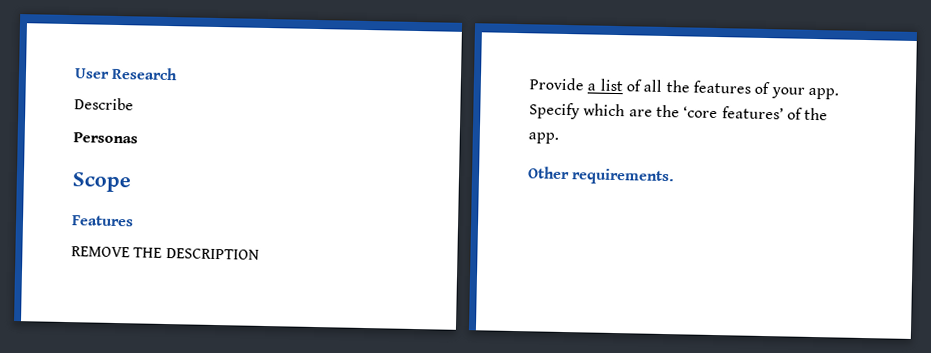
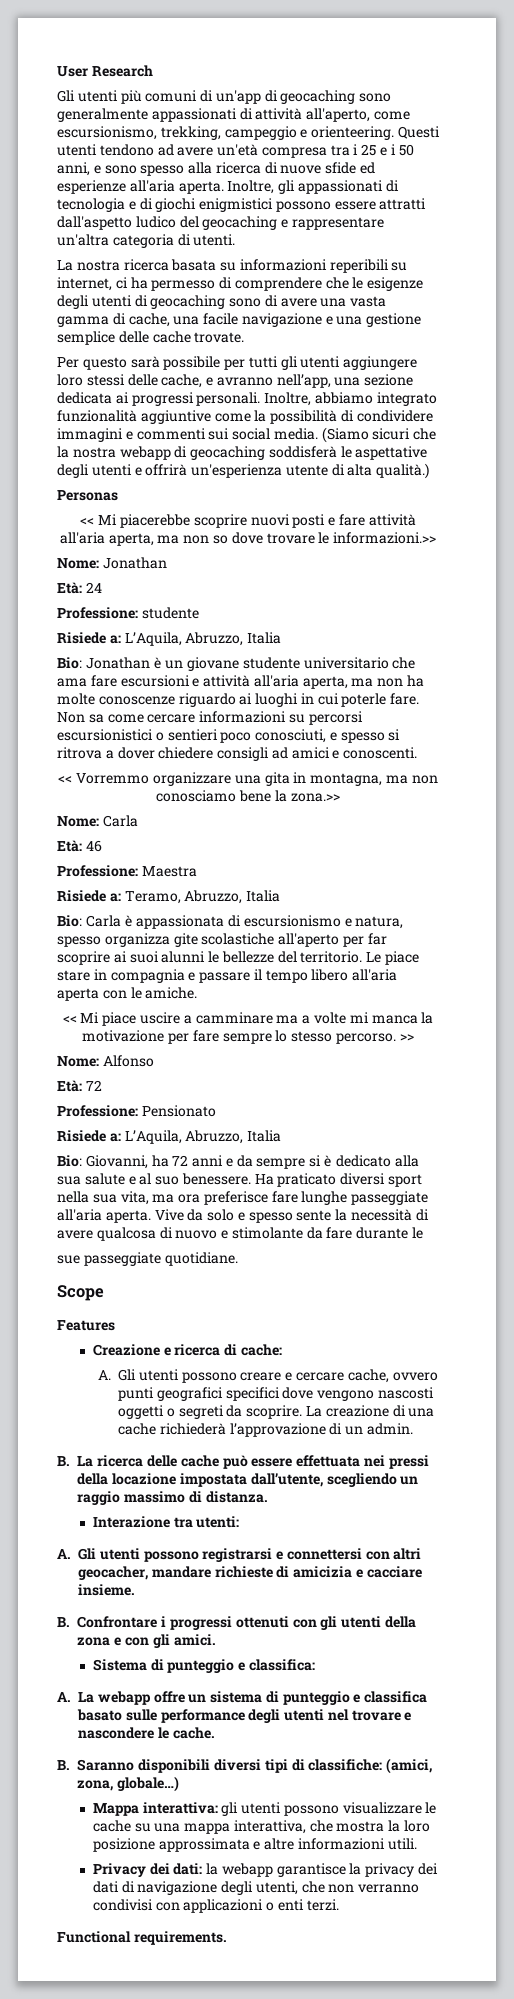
[74,97,134,111] [73,132,138,144] [72,172,131,193] [71,215,134,227] [71,246,260,260] [529,77,839,100] [529,102,829,121] [528,132,559,144] [527,166,570,180] Describe // Personas // Scope // Features // REMOVE THE DESCRIPTION // Provide a list of all the features of your app. Specify which are the ‘core features’ of the app. // Other -> [57,90,392,104] [57,108,410,122] [57,126,440,140] [57,144,414,158] [57,162,376,176] [57,180,399,194] [57,198,427,212] [57,216,384,230] [57,234,236,248] [57,259,408,273] [57,277,424,291] [57,295,387,309] [57,313,422,327] [57,331,245,345] [57,356,418,370] [57,374,414,388] [57,392,437,406] [57,410,433,424] [57,427,437,443] [57,446,428,460] [57,463,430,479] [57,490,118,501] [80,514,416,528] [59,532,437,546] [57,557,167,569] [57,582,102,594] [57,607,199,619] [57,632,282,646] [57,657,416,671] [57,675,425,689] [57,693,420,707] [57,711,363,725] [57,729,401,743] [57,747,418,761] [58,772,438,786] [156,790,340,802] [57,815,138,827] [57,840,102,852] [57,865,197,877] [57,890,281,904] [57,915,404,929] [57,933,387,947] [57,951,420,965] [57,969,398,983] [57,987,198,1001] [62,1012,434,1026] [82,1030,414,1044] [57,1055,154,1067] [57,1080,102,1092] [57,1105,216,1117] [57,1130,282,1144] [57,1155,419,1169] [57,1173,423,1187] [57,1191,429,1205] [57,1209,429,1223] [57,1227,424,1241] [57,1252,238,1266] [57,1285,104,1301] [57,1320,115,1331] [92,1344,282,1356] [97,1369,438,1383] [118,1387,435,1401] [118,1405,435,1419] [118,1423,414,1437] [57,1455,429,1469] [77,1473,419,1487] [77,1491,268,1505] [92,1516,240,1528] [57,1548,422,1562] [78,1566,422,1580] [78,1584,135,1596] [57,1616,416,1630] [77,1634,216,1648] [92,1659,315,1673] [57,1691,428,1705] [77,1709,412,1723] [78,1727,215,1739] [57,1758,433,1774] [77,1776,180,1792] [92,1802,437,1816] [92,1820,431,1834] [92,1838,417,1852] [92,1863,439,1877] [92,1881,420,1895] [92,1899,339,1913] [57,1931,131,1943] Gli utenti più comuni di un'app di geocaching sono generalmente appassionati di attività all'aperto, come escursionismo, trekking, campeggio e orienteering. Questi utenti tendono ad avere un'età compresa tra i 25 e i 50 anni, e sono spesso alla ricerca di nuove sfide ed esperienze all'aria aperta. Inoltre, gli appassionati di tecnologia e di giochi enigmistici possono essere attratti dall'aspetto ludico del geocaching e rappresentare un'altra categoria di utenti. // La nostra ricerca basata su informazioni reperibili su internet, ci ha permesso di comprendere che le esigenze degli utenti di geocaching sono di avere una vasta gamma di cache, una facile navigazione e una gestione semplice delle cache trovate. // Per questo sarà possibile per tutti gli utenti aggiungere loro stessi delle cache, e avranno nell’app, una sezione dedicata ai progressi personali. Inoltre, abbiamo integrato funzionalità aggiuntive come la possibilità di condividere immagini e commenti sui social media. (Siamo sicuri che la nostra webapp di geocaching soddisferà le aspettative degli utenti e offrirà un'esperienza utente di alta qualità.) // Personas // << Mi piacerebbe scoprire nuovi posti e fare attività all'aria aperta, ma non so dove trovare le informazioni.>> // Nome: Jonathan // Età: 24 // Professione: studente // Risiede a: L’Aquila, Abruzzo, Italia // Bio: Jonathan è un giovane studente universitario che ama fare escursioni e attività all'aria aperta, ma non ha molte conoscenze riguardo ai luoghi in cui poterle fare. Non sa come cercare informazioni su percorsi escursionistici o sentieri poco conosciuti, e spesso si ritrova a dover chiedere consigli ad amici e conoscenti. // << Vorremmo organizzare una gita in montagna, ma non conosciamo bene la zona.>> // Nome: Carla // Età: 46 // Professione: Maestra // Risiede a: Teramo, Abruzzo, Italia // Bio: Carla è appassionata di escursionismo e natura, spesso organizza gite scolastiche all'aperto per far scoprire ai suoi alunni le bellezze del territorio. Le piace stare in compagnia e passare il tempo libero all'aria aperta con le amiche. // << Mi piace uscire a camminare ma a volte mi manca la motivazione per fare sempre lo stesso percorso. >> // Nome: Alfonso // Età: 72 // Professione: Pensionato // Risiede a: L’Aquila, Abruzzo, Italia // Bio: Giovanni, ha 72 anni e da sempre si è dedicato alla sua salute e al suo benessere. Ha praticato diversi sport nella sua vita, ma ora preferisce fare lunghe passeggiate all'aria aperta. Vive da solo e spesso sente la necessità di avere qualcosa di nuovo e stimolante da fare durante le // sue passeggiate quotidiane. // Scope // Features // Creazione e ricerca di cache: // A. Gli utenti possono creare e cercare cache, ovvero punti geografici specifici dove vengono nascosti oggetti o segreti da scoprire. La creazione di una cache richiederà l’approvazione di un admin. // B. La ricerca delle cache può essere effettuata nei pressi della locazione impostata dall’utente, scegliendo un raggio massimo di distanza. // Interazione tra utenti: // A. Gli utenti possono registrarsi e connettersi con altri geocacher, mandare richieste di amicizia e cacciare insieme. // B. Confrontare i progressi ottenuti con gli utenti della zona e con gli amici. // Sistema di punteggio e classifica: // A. La webapp offre un sistema di punteggio e classifica basato sulle performance degli utenti nel trovare e nascondere le cache. // B. Saranno disponibili diversi tipi di classifiche: (amici, zona, globale…) // Mappa interattiva: gli utenti possono visualizzare le cache su una mappa interattiva, che mostra la loro posizione approssimata e altre informazioni utili. // Privacy dei dati: la webapp garantisce la privacy dei dati di navigazione degli utenti, che non verranno condivisi con applicazioni o enti terzi. // Functional

